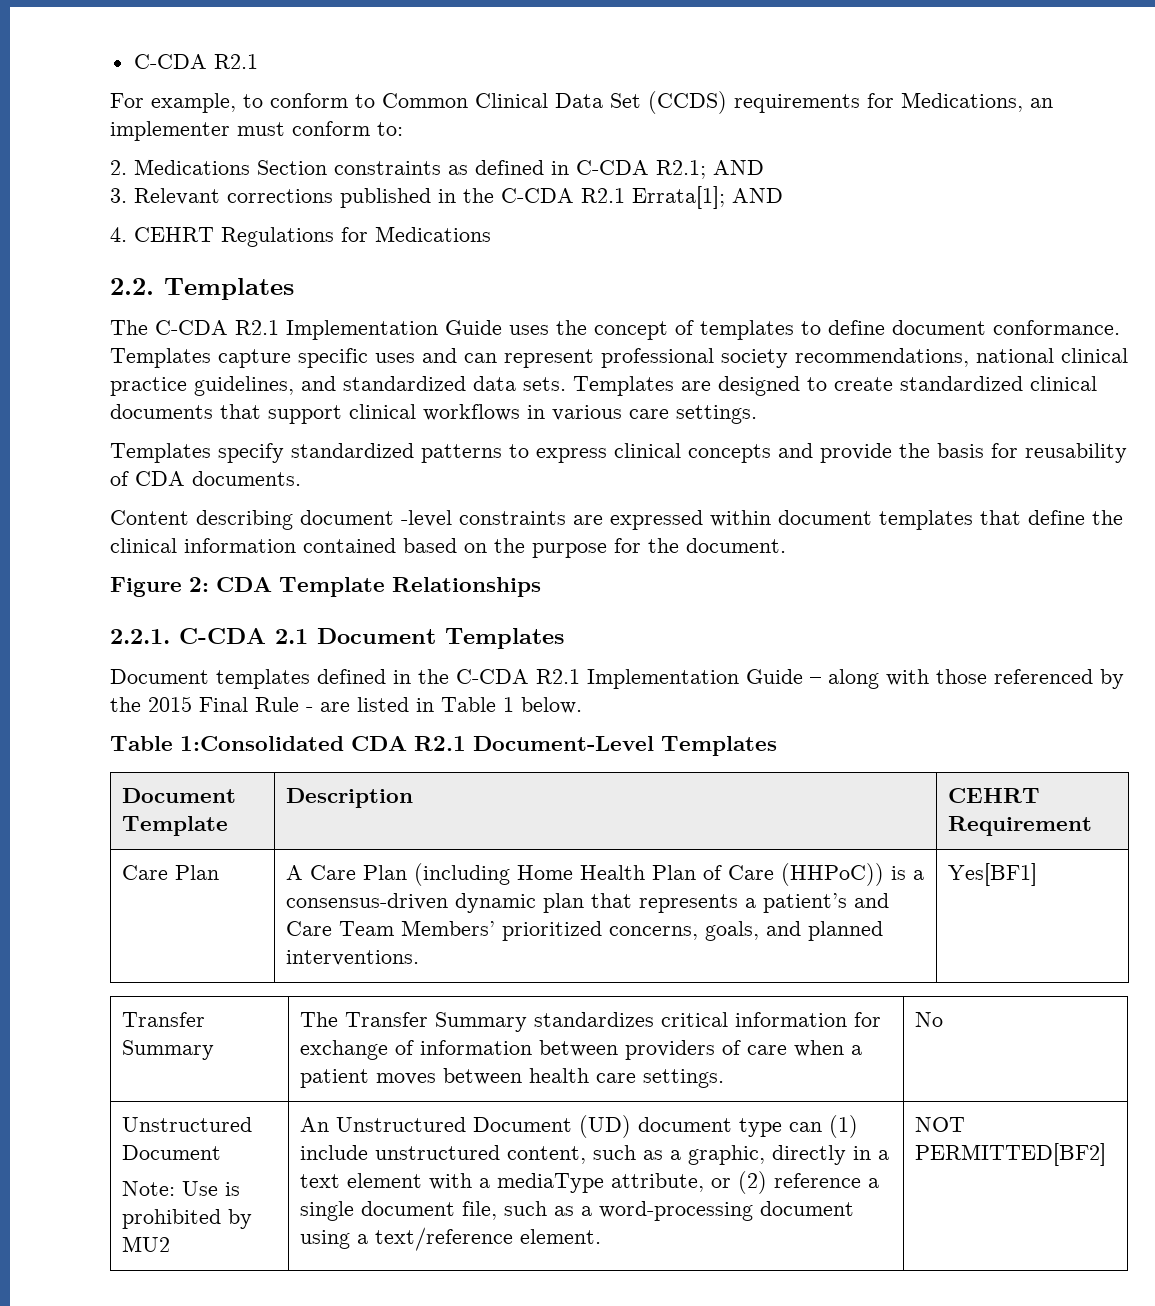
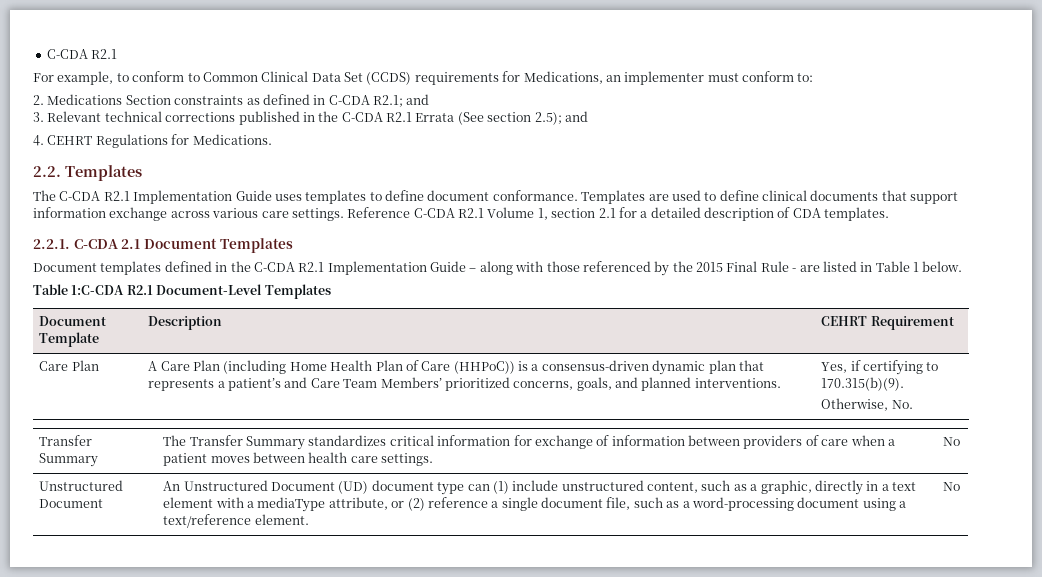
[713,160,764,175] AND -> [406,94,430,105] and
(220, 196) none -> [104,111,162,122] technical
[632,186,783,209] Errata[1]; AND -> [415,111,588,125] Errata (See section 2.5); and
[375,226,491,242] Medications -> [192,134,272,145] Medications.
[556,320,694,340] the concept of -> (302, 197) none
[218,348,1128,368] [110,376,1023,396] capture specific uses and can represent professional society recommendations, national clinical practice guidelines, and standardized data sets. Templates are designed to create standardized -> [648,190,759,201] are used to define
[349,404,545,421] clinical workflows in -> [33,207,210,221] information exchange across
[110,443,1127,463] [110,471,301,486] [110,510,1123,530] [110,538,786,558] [110,577,541,597] // Templates specify standardized patterns to express clinical concepts and provide the basis for reusability of CDA documents. // Content describing document -level constraints are expressed within document templates that define the clinical information contained based on the purpose for the document. // Figure 2: CDA Template Relationships -> [347,207,890,221] Reference C-CDA R2.1 Volume 1, section 2.1 for a detailed description of CDA templates.
[180,736,407,751] 1:Consolidated CDA -> [71,285,125,295] 1:C-CDA
[948,863,1038,886] Yes[BF1] -> [821,360,939,375] [821,377,905,391] [821,398,913,411] Yes, if certifying to 170.315(b)(9). // Otherwise, No.
[122,1181,241,1196] [122,1209,253,1229] [122,1236,171,1252] // Note: Use is prohibited by MU2 -> (104, 503) none
[915,1117,966,1132] [915,1143,1107,1166] NOT PERMITTED[BF2] -> [943,482,961,491] No

